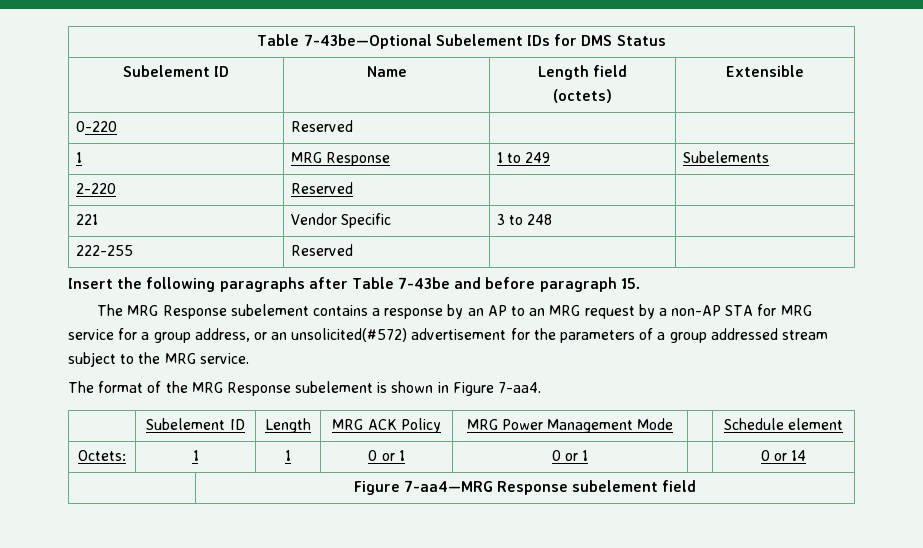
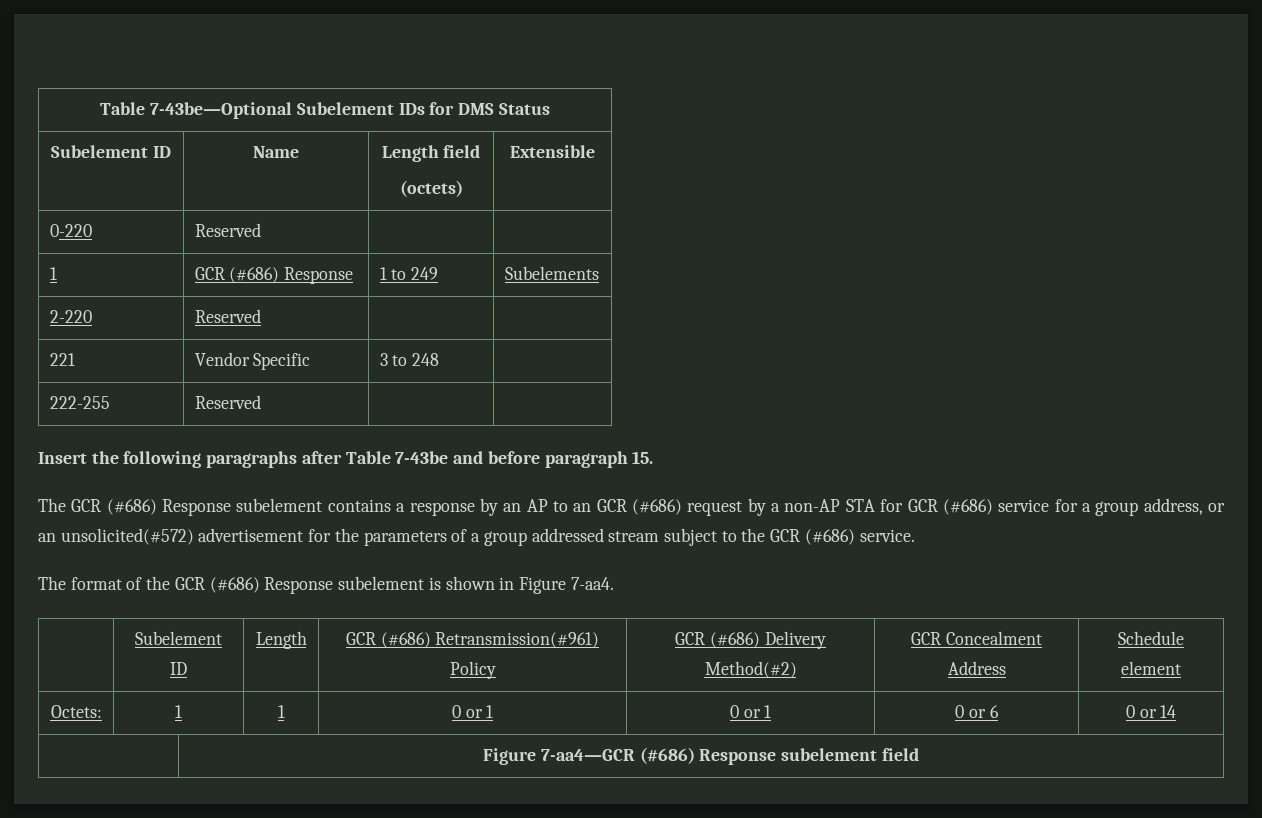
[291,152,323,163] MRG -> [194,267,280,283] GCR (#686)
[127,305,159,316] MRG -> [71,499,157,515] GCR (#686)
[549,305,581,316] MRG -> [596,499,682,515] GCR (#686)
[780,305,812,316] MRG -> [907,499,993,515] GCR (#686)
[164,353,196,364] MRG -> [770,529,855,545] GCR (#686)
[191,382,223,393] MRG -> [174,577,260,593] GCR (#686)
[332,418,441,433] [466,418,674,433] MRG ACK Policy | MRG Power Management Mode | -> [345,632,600,648] [449,661,496,679] [675,631,826,649] [704,661,797,678] [911,631,1042,645] [947,661,1006,675] GCR (#686) Retransmission(#961) Policy | GCR (#686) Delivery Method(#2) | GCR Concealment Address
(589, 455) none -> [955,705,999,718] 0 or 6
[403,480,493,492] 7-aa4—MRG -> [540,747,695,764] 7-aa4—GCR (#686)

